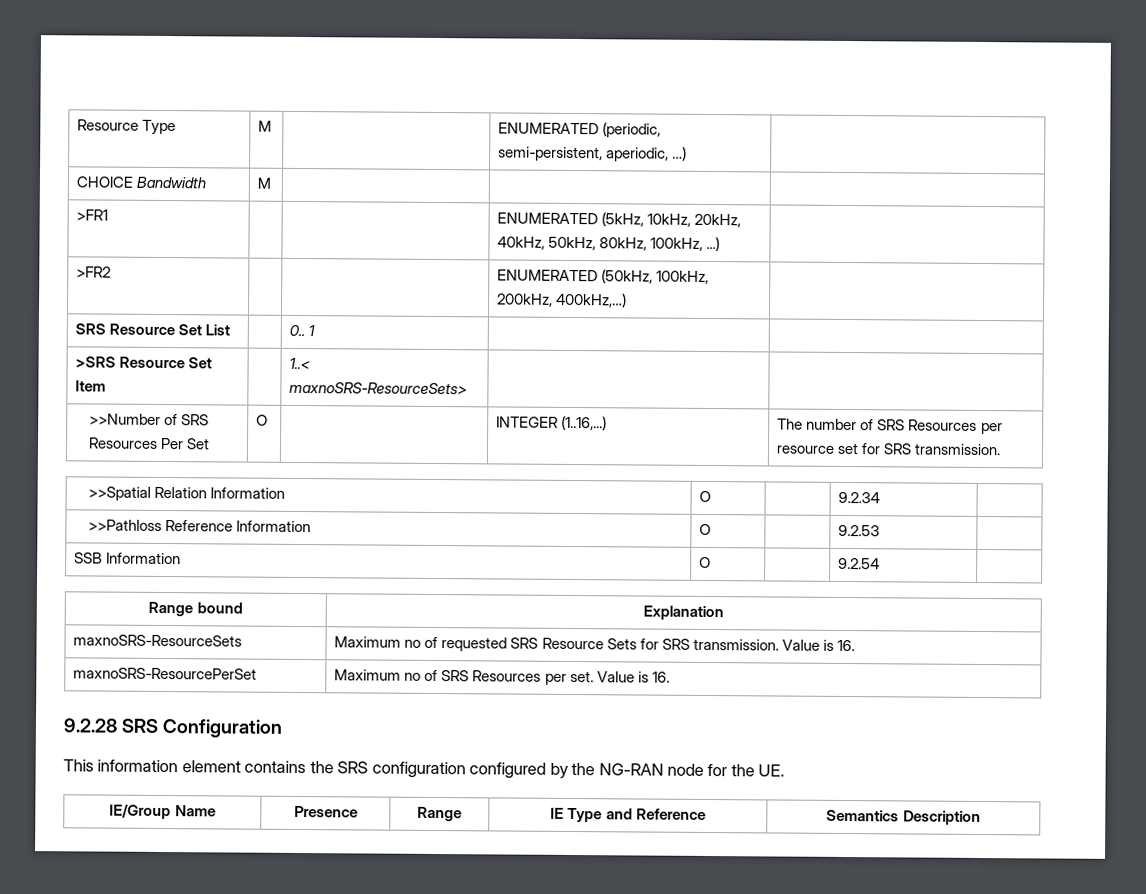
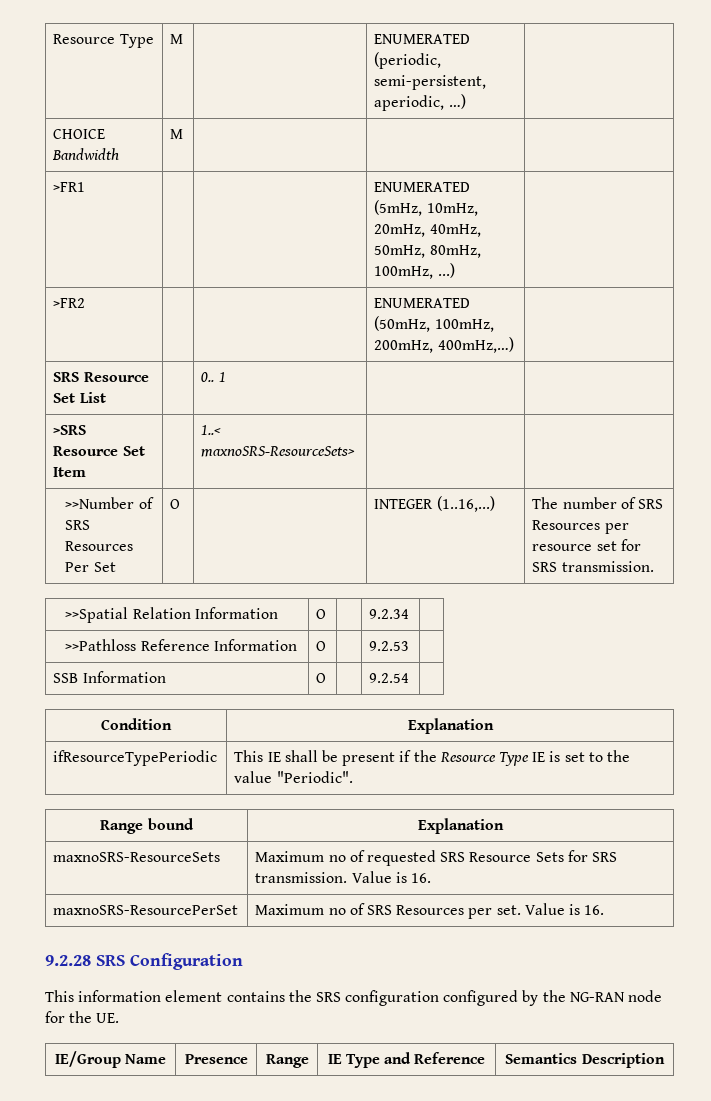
[601,212,742,228] [497,236,704,251] (5kHz, 10kHz, 20kHz, 40kHz, 50kHz, 80kHz, 100kHz, -> [374,200,478,216] [374,224,481,237] [374,245,481,258] [374,266,434,279] (5mHz, 10mHz, 20mHz, 40mHz, 50mHz, 80mHz, 100mHz,
[601,269,710,284] [497,292,628,308] (50kHz, 100kHz, 200kHz, 400kHz,…) -> [374,316,494,332] [374,337,514,353] (50mHz, 100mHz, 200mHz, 400mHz,…)
(881, 563) none -> [101,718,172,730] [407,718,494,734] [53,750,218,766] [234,750,630,766] [234,771,353,783] // Condition | Explanation // ifResourceTypePeriodic | This IE shall be present if the Resource Type IE is set to the value "Periodic".

